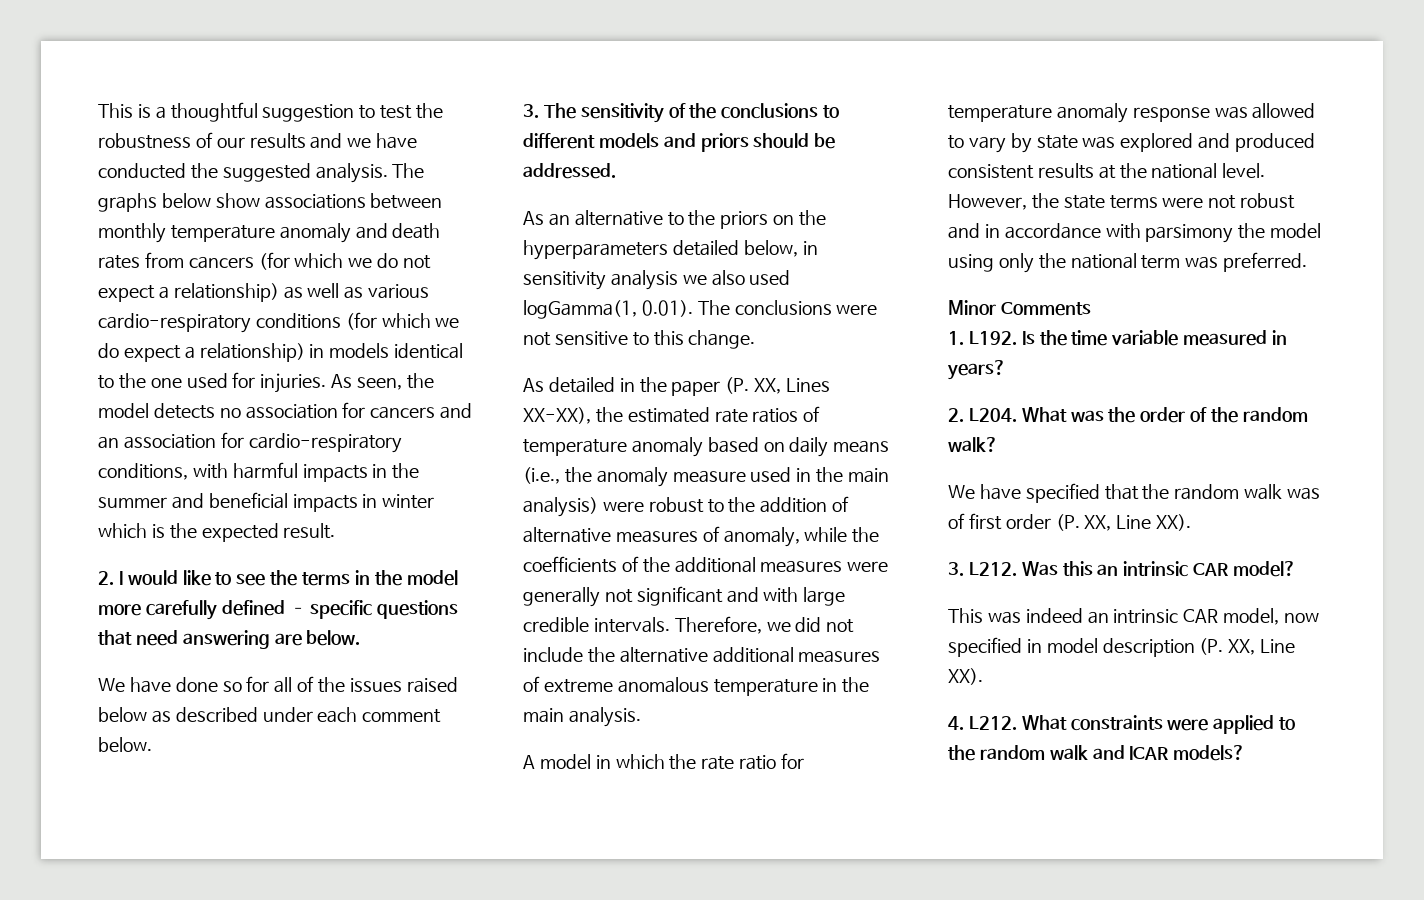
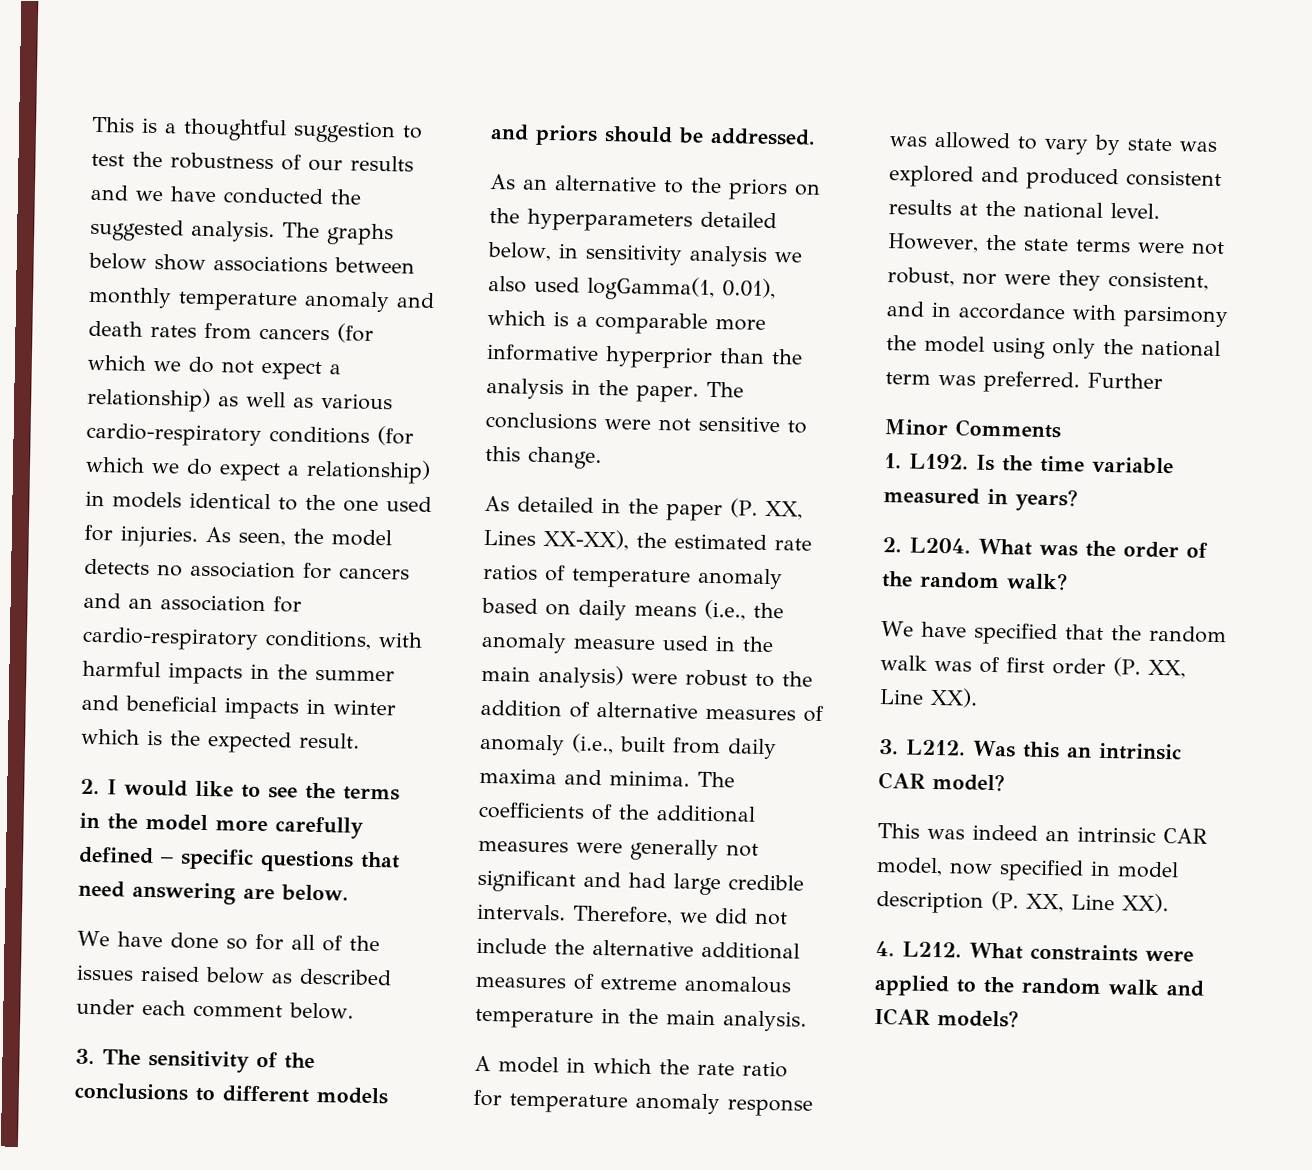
[641,300,693,317] 0.01). -> [722,278,776,300] [487,309,766,335] [486,343,803,369] [486,377,699,403] 0.01), which is a comparable more informative hyperprior than the analysis in the paper.
[723,527,880,547] anomaly, while the -> [479,733,777,760] [479,767,735,788] anomaly (i.e., built from daily maxima and minima. The
[763,587,799,603] with -> [628,872,666,889] had
[1240,193,1296,209] robust -> [887,267,1209,291] robust, nor were they consistent,
(1308, 262) none -> [1087,372,1163,389] Further

